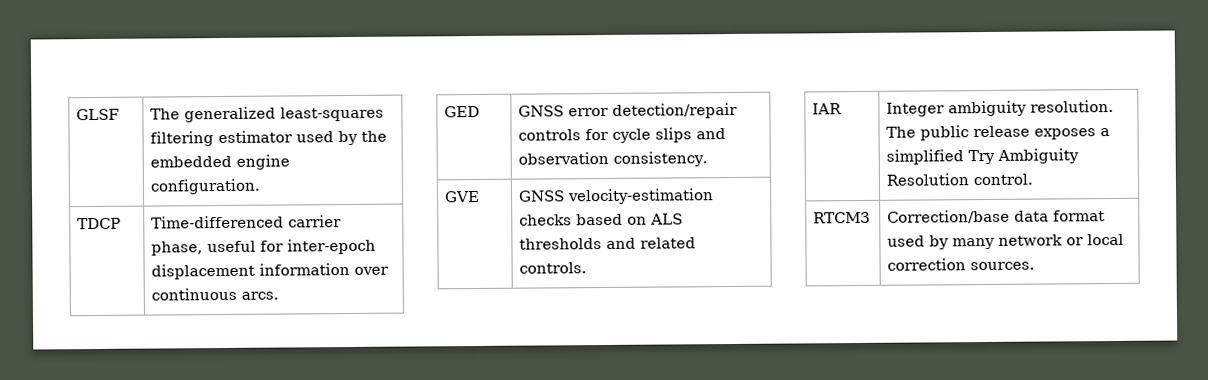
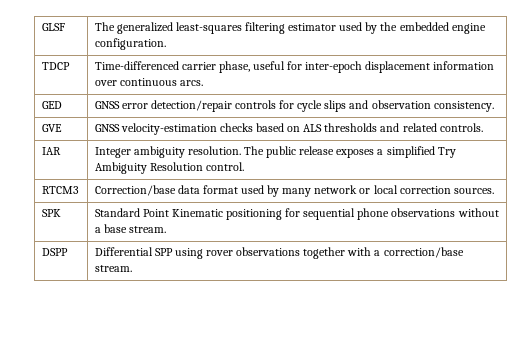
(1036, 266) none -> [41,209,61,217] [94,208,499,220] [94,224,166,233] [41,248,68,256] [94,247,464,259] [94,265,132,272] // SPK | Standard Point Kinematic positioning for sequential phone observations without a base stream. // DSPP | Differential SPP using rover observations together with a correction/base stream.

